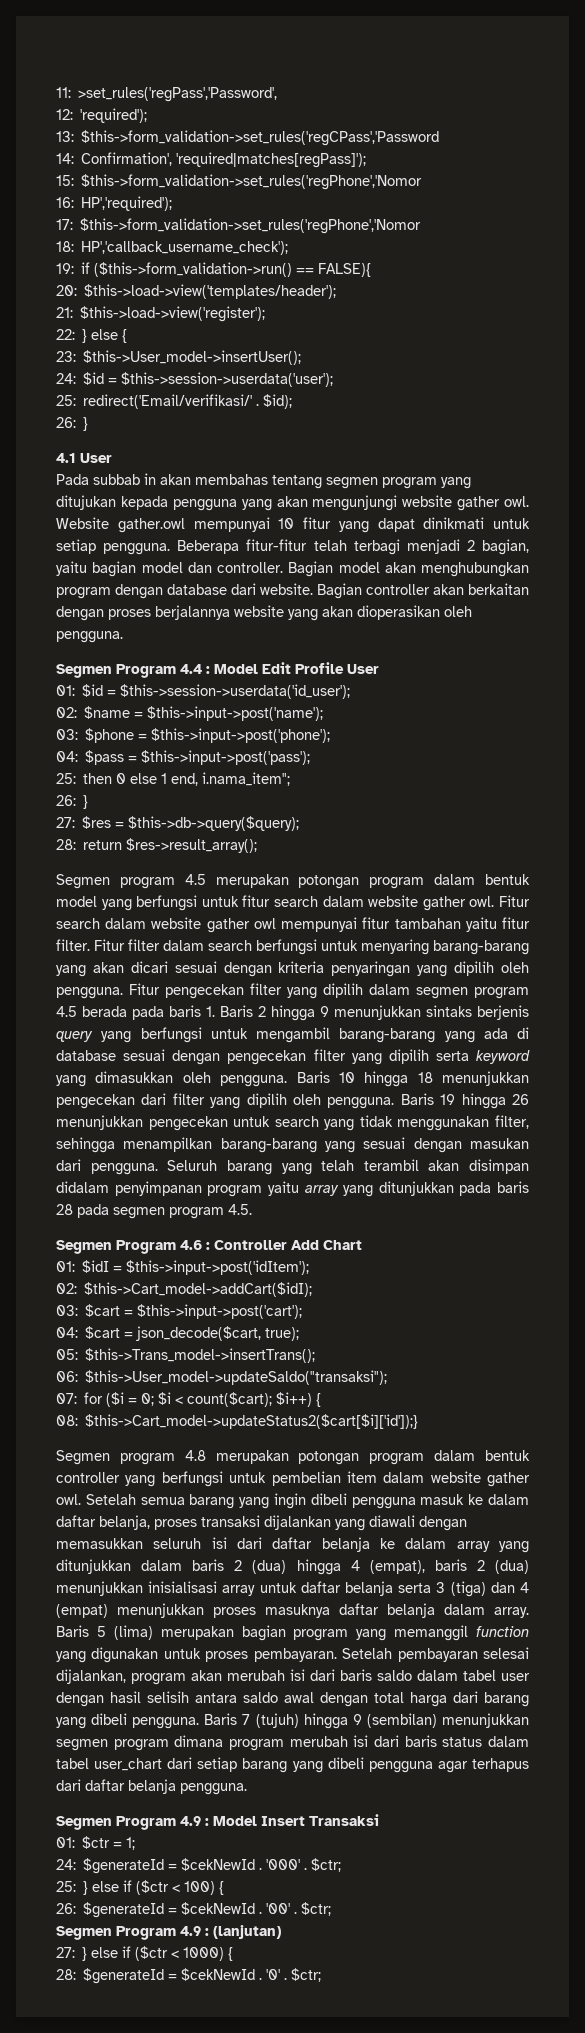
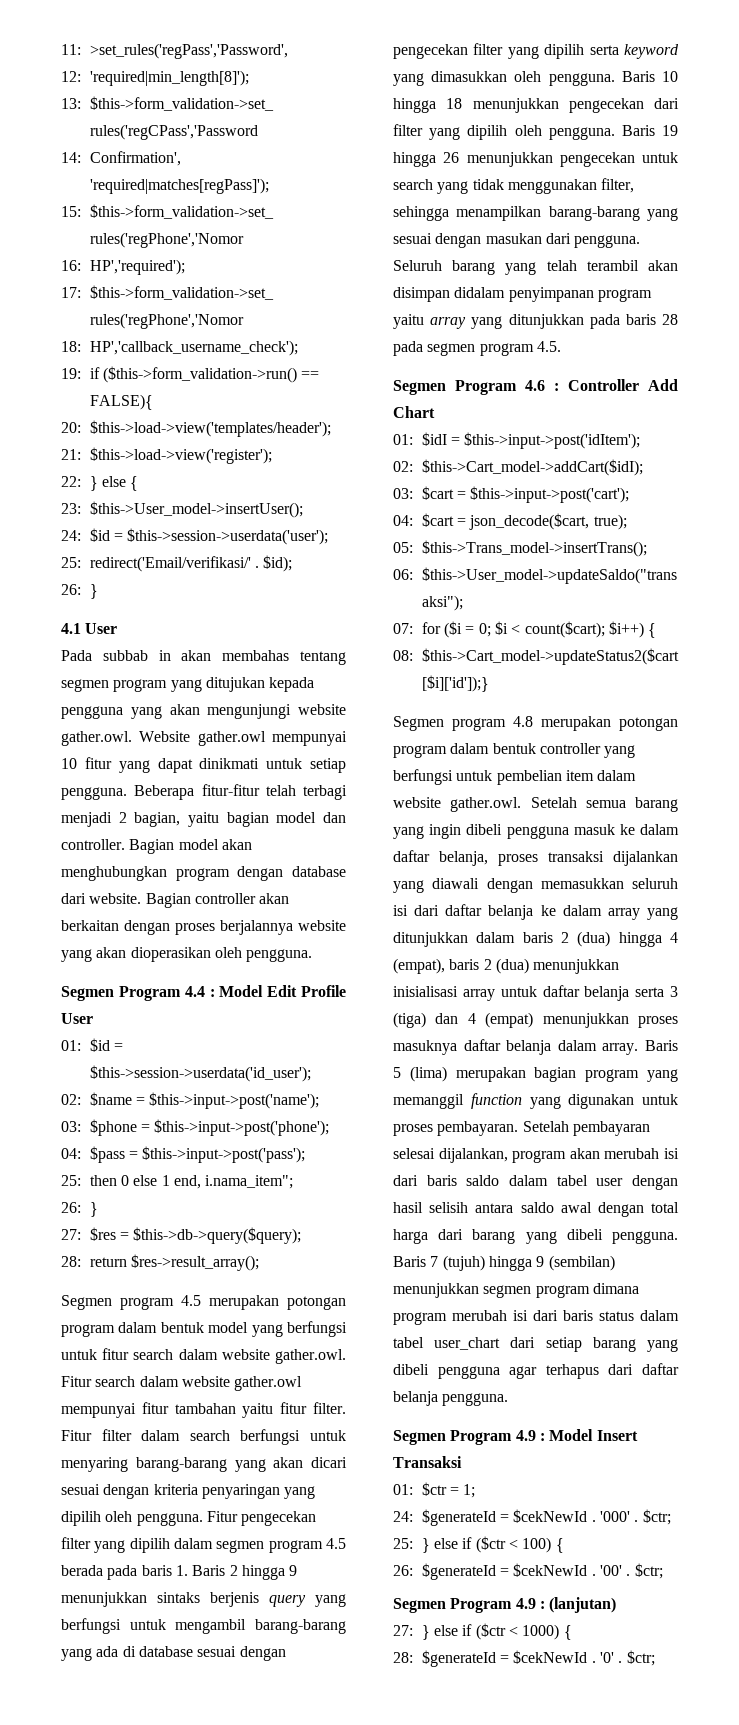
[80,108,148,123] 'required'); -> [89,70,249,86] 'required|min_length[8]');
[457,496,529,511] gather owl. -> [61,731,132,746] gather.owl.
[422,896,495,911] gather owl. -> [274,1349,346,1364] gather.owl.
[206,918,276,933] gather owl -> [234,1376,303,1391] gather.owl
[487,1472,530,1487] [56,1494,81,1505] gather owl. -> [450,797,522,812] gather.owl.

